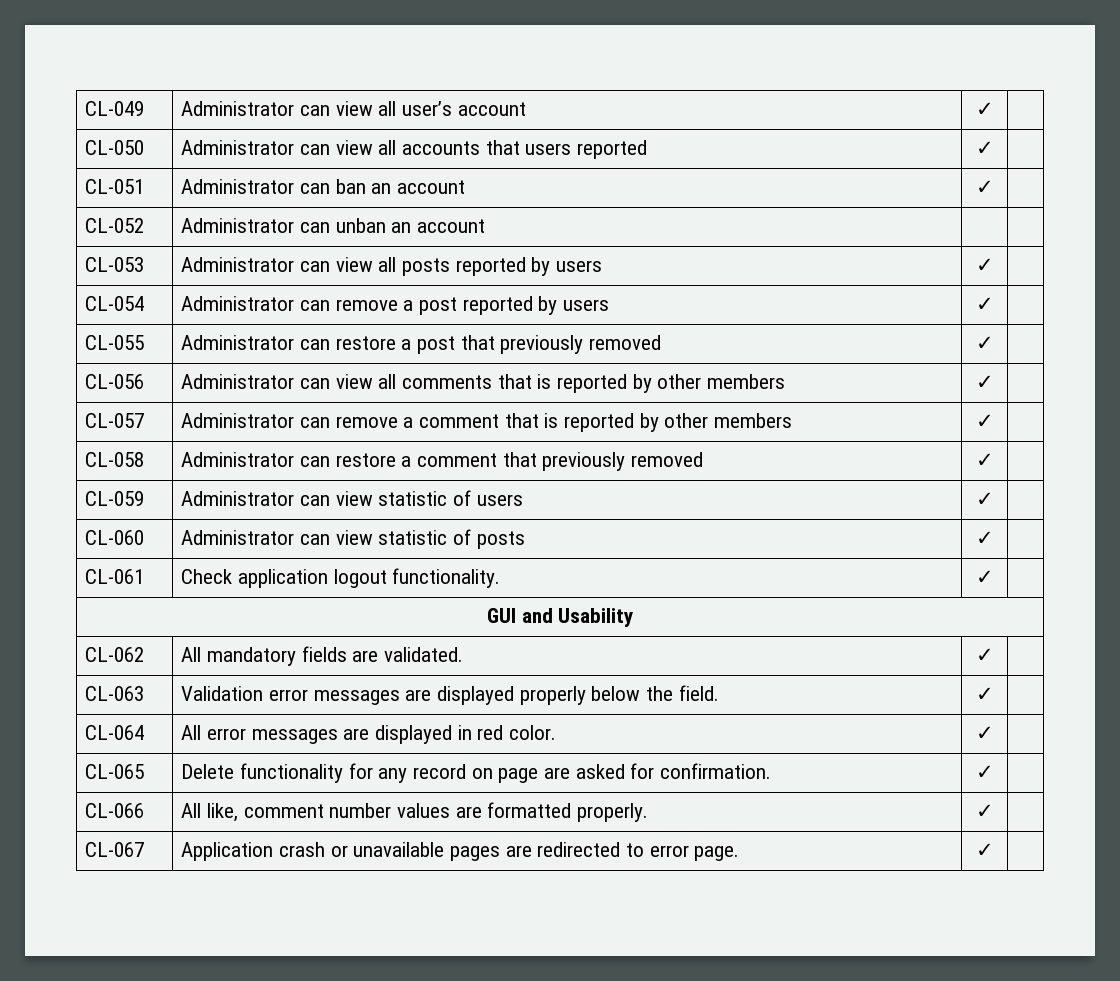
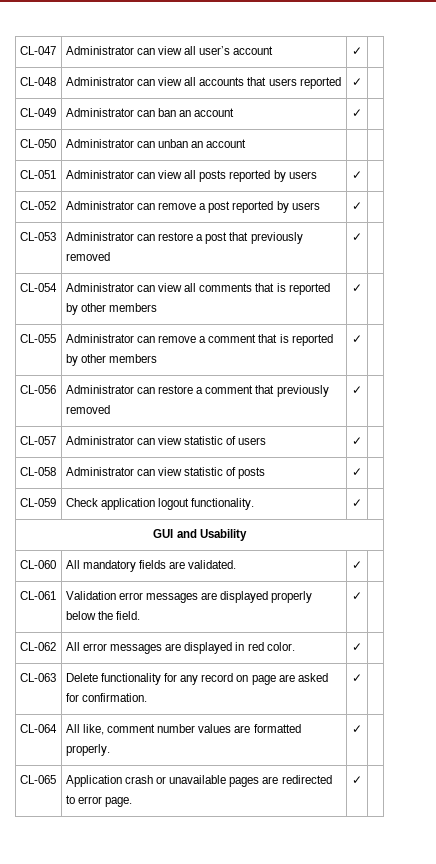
[85,101,145,116] CL-049 -> [19,46,56,55] CL-047
[85,140,145,155] CL-050 -> [19,77,56,86] CL-048
[85,179,145,194] CL-051 -> [19,108,56,117] CL-049
[85,218,145,233] CL-052 -> [19,139,56,148] CL-050
[85,257,145,272] CL-053 -> [19,170,56,179] CL-051
[85,296,145,311] CL-054 -> [19,201,56,210] CL-052
[85,335,145,350] CL-055 -> [19,232,56,241] CL-053
[85,374,145,389] CL-056 -> [19,283,57,292] CL-054
[85,413,145,428] CL-057 -> [19,334,56,343] CL-055
[85,452,145,467] CL-058 -> [19,385,56,394] CL-056
[85,491,145,506] CL-059 -> [19,436,56,445] CL-057
[85,530,145,545] CL-060 -> [19,467,56,476] CL-058
[85,569,145,584] CL-061 -> [19,498,56,507] CL-059
[85,647,145,662] CL-062 -> [19,560,56,569] CL-060
[85,686,145,701] CL-063 -> [19,591,56,600] CL-061
[85,725,145,740] CL-064 -> [19,642,56,651] CL-062
[85,764,145,779] CL-065 -> [19,673,56,682] CL-063
[85,803,145,818] CL-066 -> [19,724,57,733] CL-064
[85,842,145,857] CL-067 -> [19,775,56,784] CL-065

